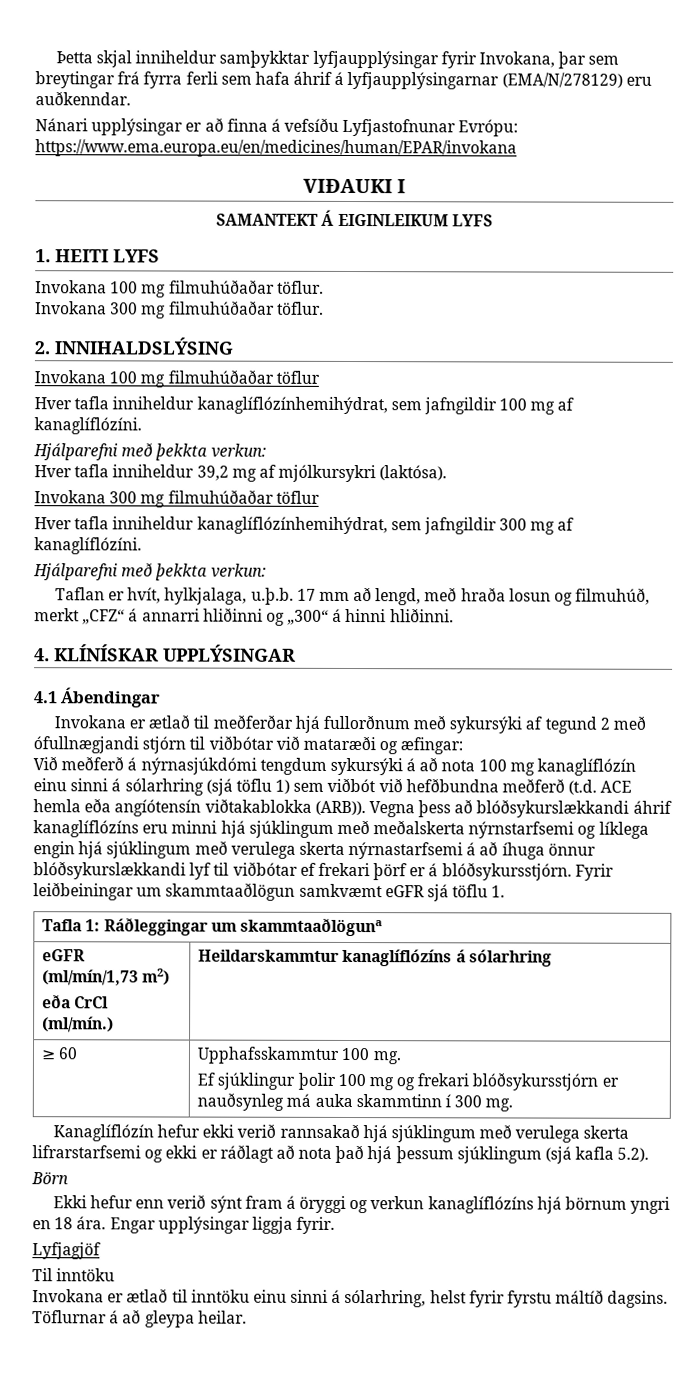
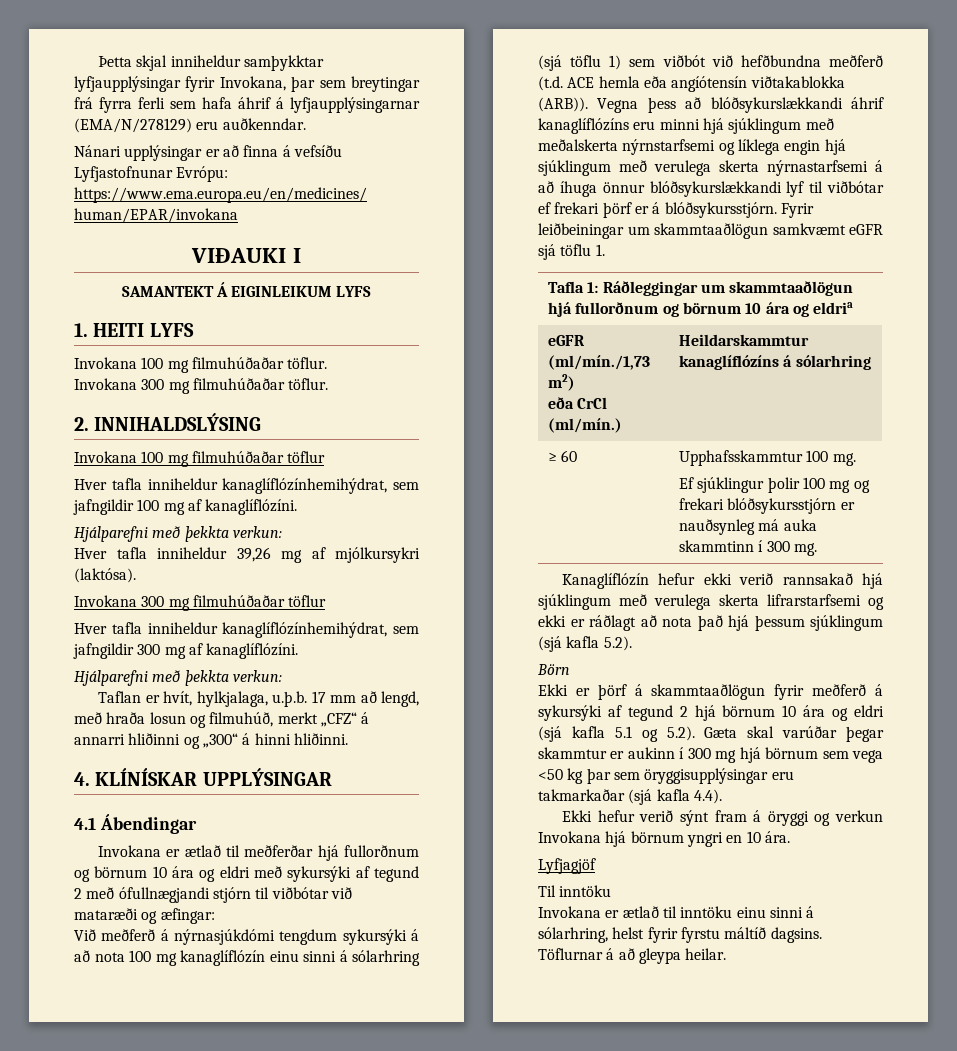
[196,465,229,481] 39,2 -> [236,547,271,562] 39,26
(410, 722) none -> [74,866,250,882] og börnum 10 ára og eldri
[239,918,383,937] [42,949,87,962] [42,969,140,986] skammtaaðlöguna // eGFR (ml/mín/1,73 -> [729,281,854,296] [548,302,854,317] [548,335,586,346] [548,355,651,370] skammtaaðlögun hjá fullorðnum og börnum 10 ára og eldria // eGFR (ml/mín./1,73
(69, 1178) none -> [538,684,883,700] [538,705,884,721] [538,726,884,742] [538,747,884,763] [538,768,794,784] [538,789,722,805] // Ekki er þörf á skammtaaðlögun fyrir meðferð á sykursýki af tegund 2 hjá börnum 10 ára og eldri (sjá kafla 5.1 og 5.2). Gæta skal varúðar þegar skammtur er aukinn í 300 mg hjá börnum sem vega <50 kg þar sem öryggisupplýsingar eru takmarkaðar (sjá kafla 4.4).
[135,1199,165,1209] enn -> (635, 816) none
[427,1196,534,1214] kanaglíflózíns -> [538,831,601,843] Invokana
[54,1217,74,1230] 18 -> [746,831,761,843] 10
[109,1216,336,1234] Engar upplýsingar liggja fyrir. -> (790, 837) none

